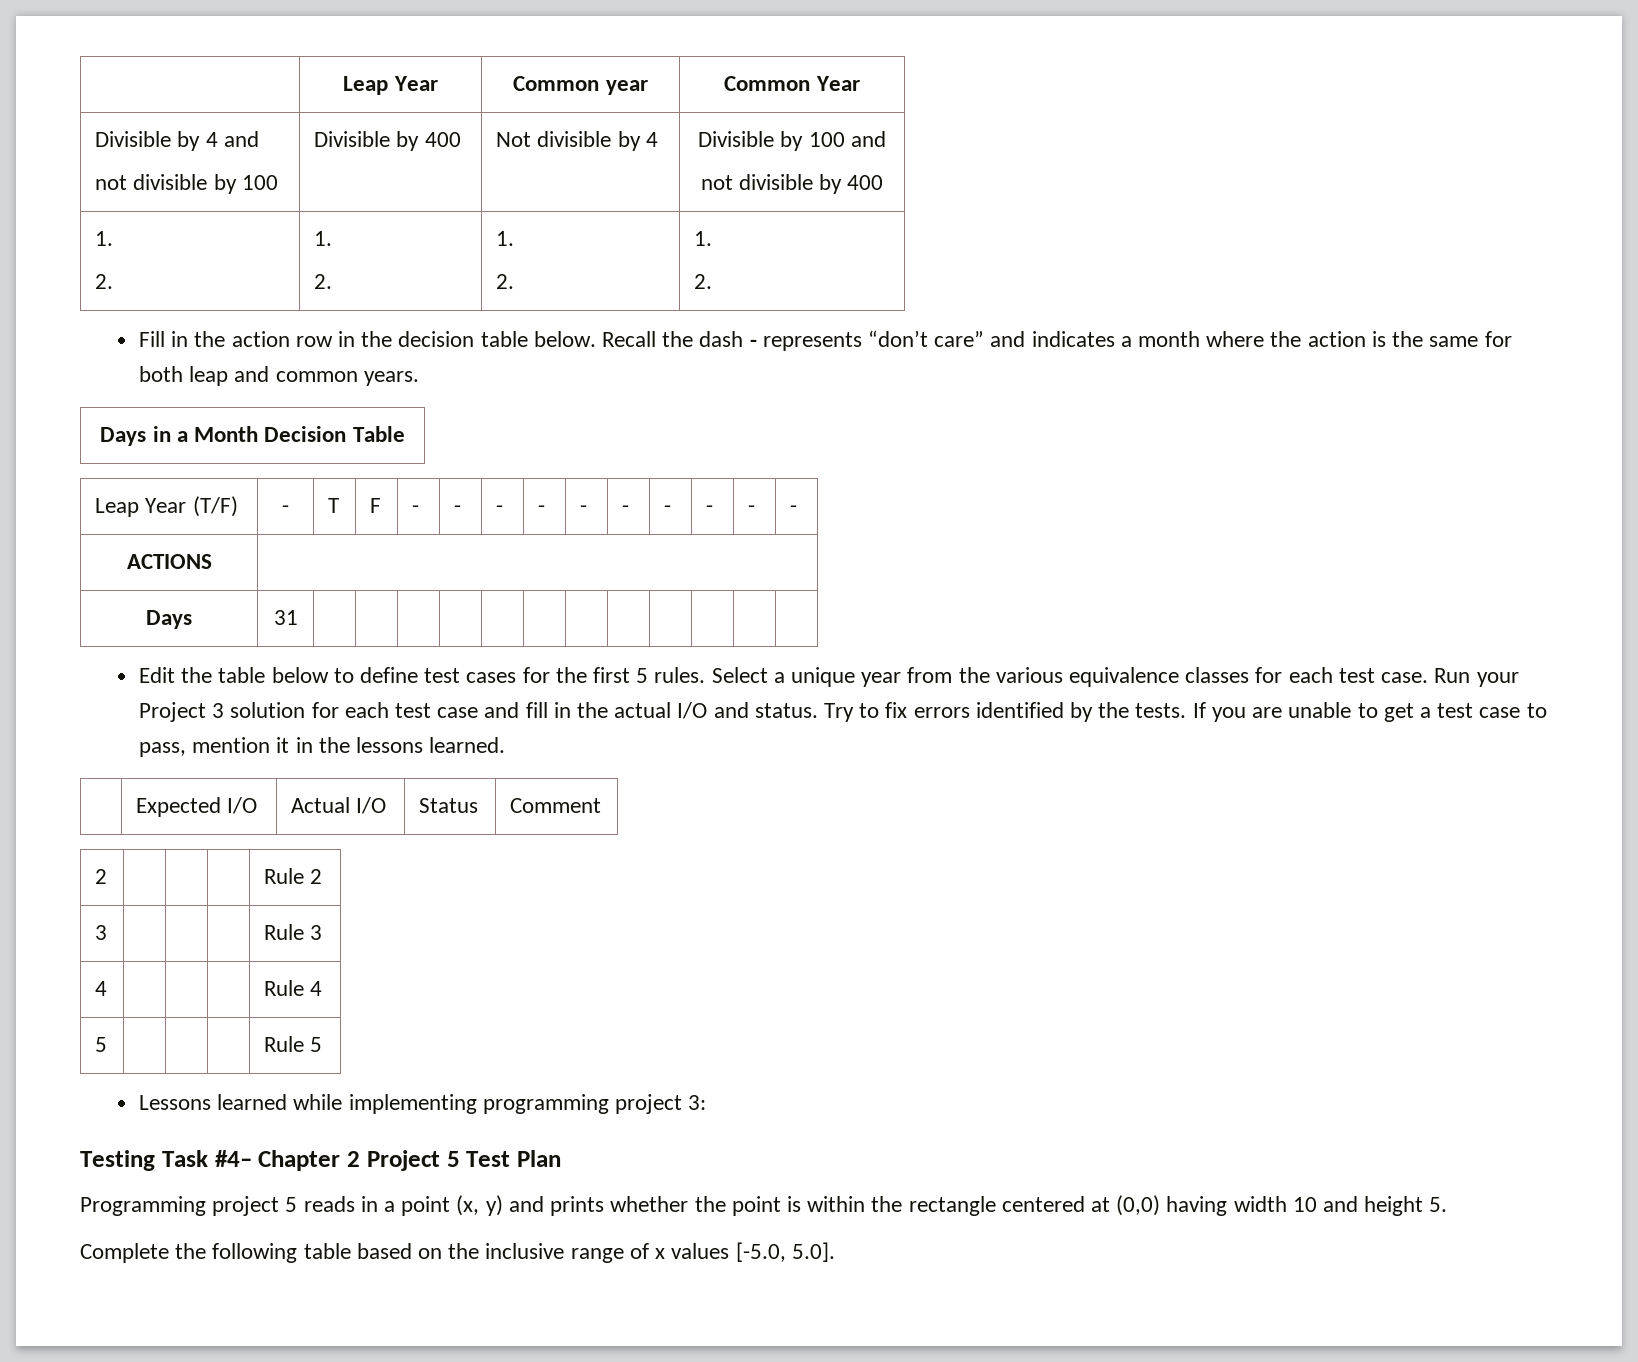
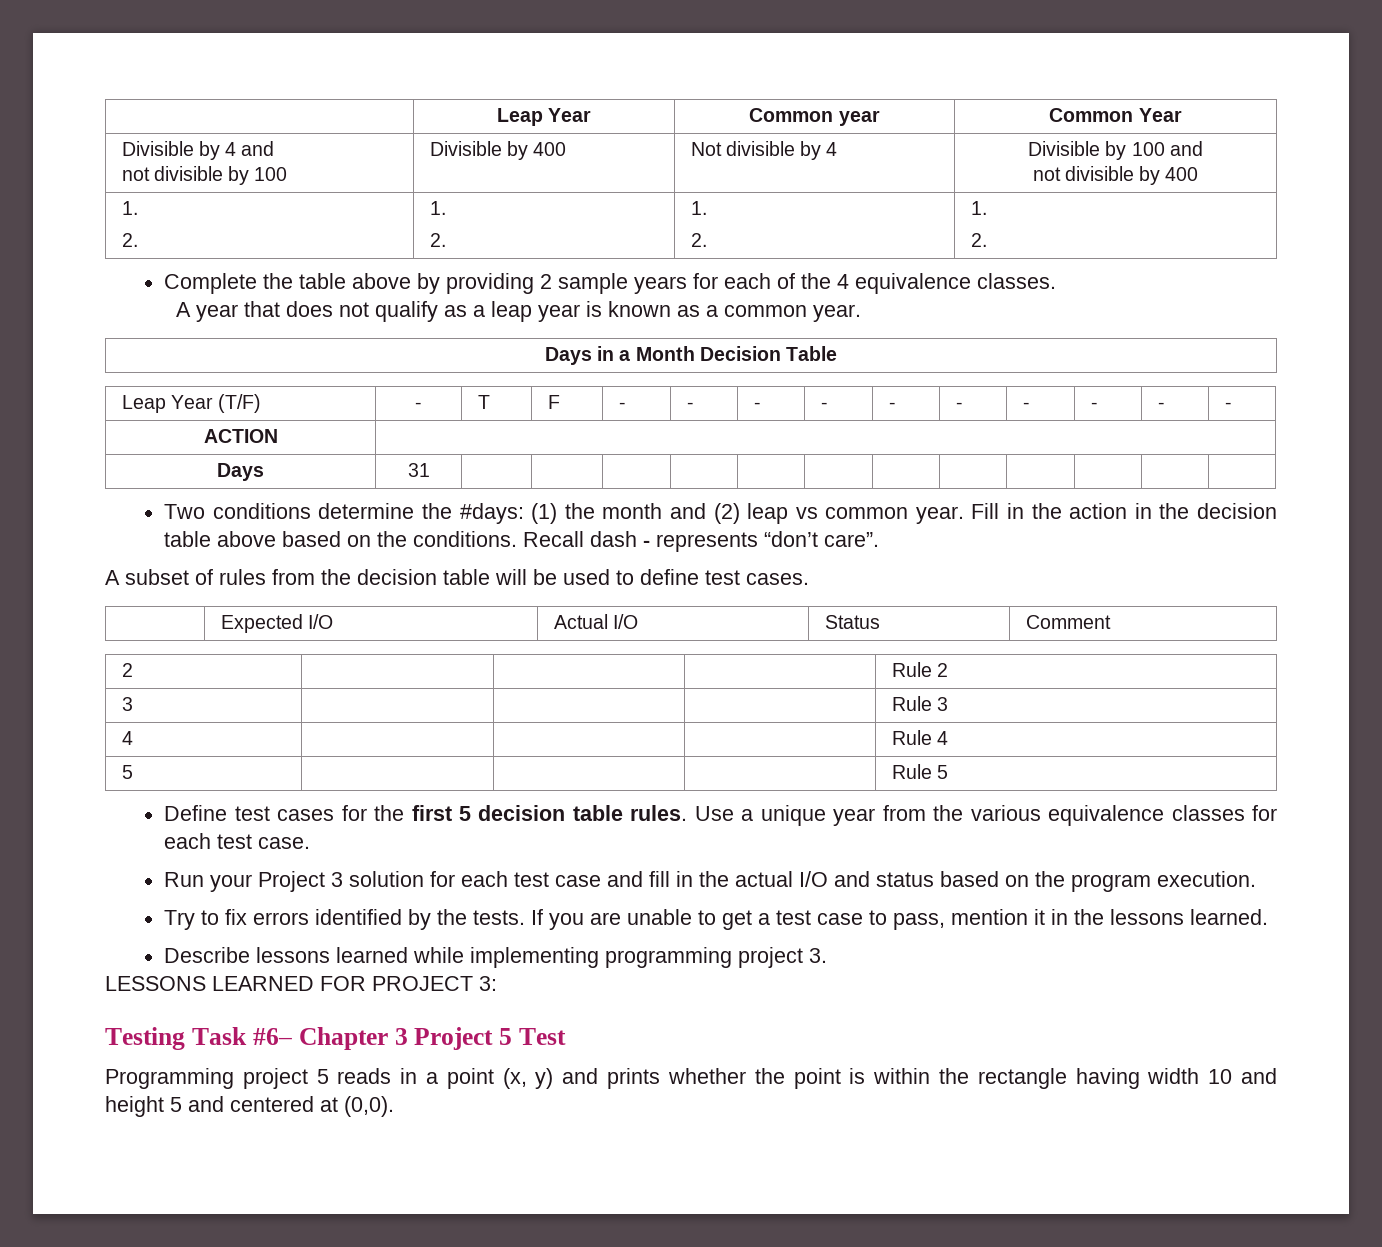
[138,330,1512,351] [138,366,419,386] Fill in the action row in the decision table below. Recall the dash - represents “don’t care” and indicates a month where the action is the same for both leap and common years. -> [164,273,1057,294] [176,301,862,322] Complete the table above by providing 2 sample years for each of the 4 equivalence classes. // A year that does not qualify as a leap year is known as a common year.
[126,554,212,569] ACTIONS -> [203,429,278,443] ACTION
[138,667,1519,687] [138,702,1547,722] [138,737,506,757] Edit the table below to define test cases for the first 5 rules. Select a unique year from the various equivalence classes for each test case. Run your Project 3 solution for each test case and fill in the actual I/O and status. Try to fix errors identified by the tests. If you are unable to get a test case to pass, mention it in the lessons learned. -> [164,503,1278,524] [164,531,880,552] [105,569,809,585] Two conditions determine the #days: (1) the month and (2) leap vs common year. Fill in the action in the decision table above based on the conditions. Recall dash - represents “don’t care”. // A subset of rules from the decision table will be used to define test cases.
[138,1095,211,1110] Lessons -> [164,805,1277,826] [164,833,311,849] [164,871,1257,892] [164,909,1269,930] [164,947,331,963] Define test cases for the first 5 decision table rules. Use a unique year from the various equivalence classes for each test case. // Run your Project 3 solution for each test case and fill in the actual I/O and status based on the program execution. // Try to fix errors identified by the tests. If you are unable to get a test case to pass, mention it in the lessons learned. // Describe lessons
(682, 1104) none -> [809,948,828,963] [105,976,473,991] 3. // LESSONS LEARNED FOR PROJECT
[214,1150,360,1171] #4– Chapter 2 -> [252,1027,408,1050] #6– Chapter 3
[517,1150,561,1167] Plan -> (567, 1036) none
[1001,1195,1161,1216] centered at (0,0) -> (1067, 1078) none
[1429,1197,1448,1212] [80,1242,835,1263] 5. // Complete the following table based on the inclusive range of x values [-5.0, 5.0]. -> [170,1096,394,1117] 5 and centered at (0,0).

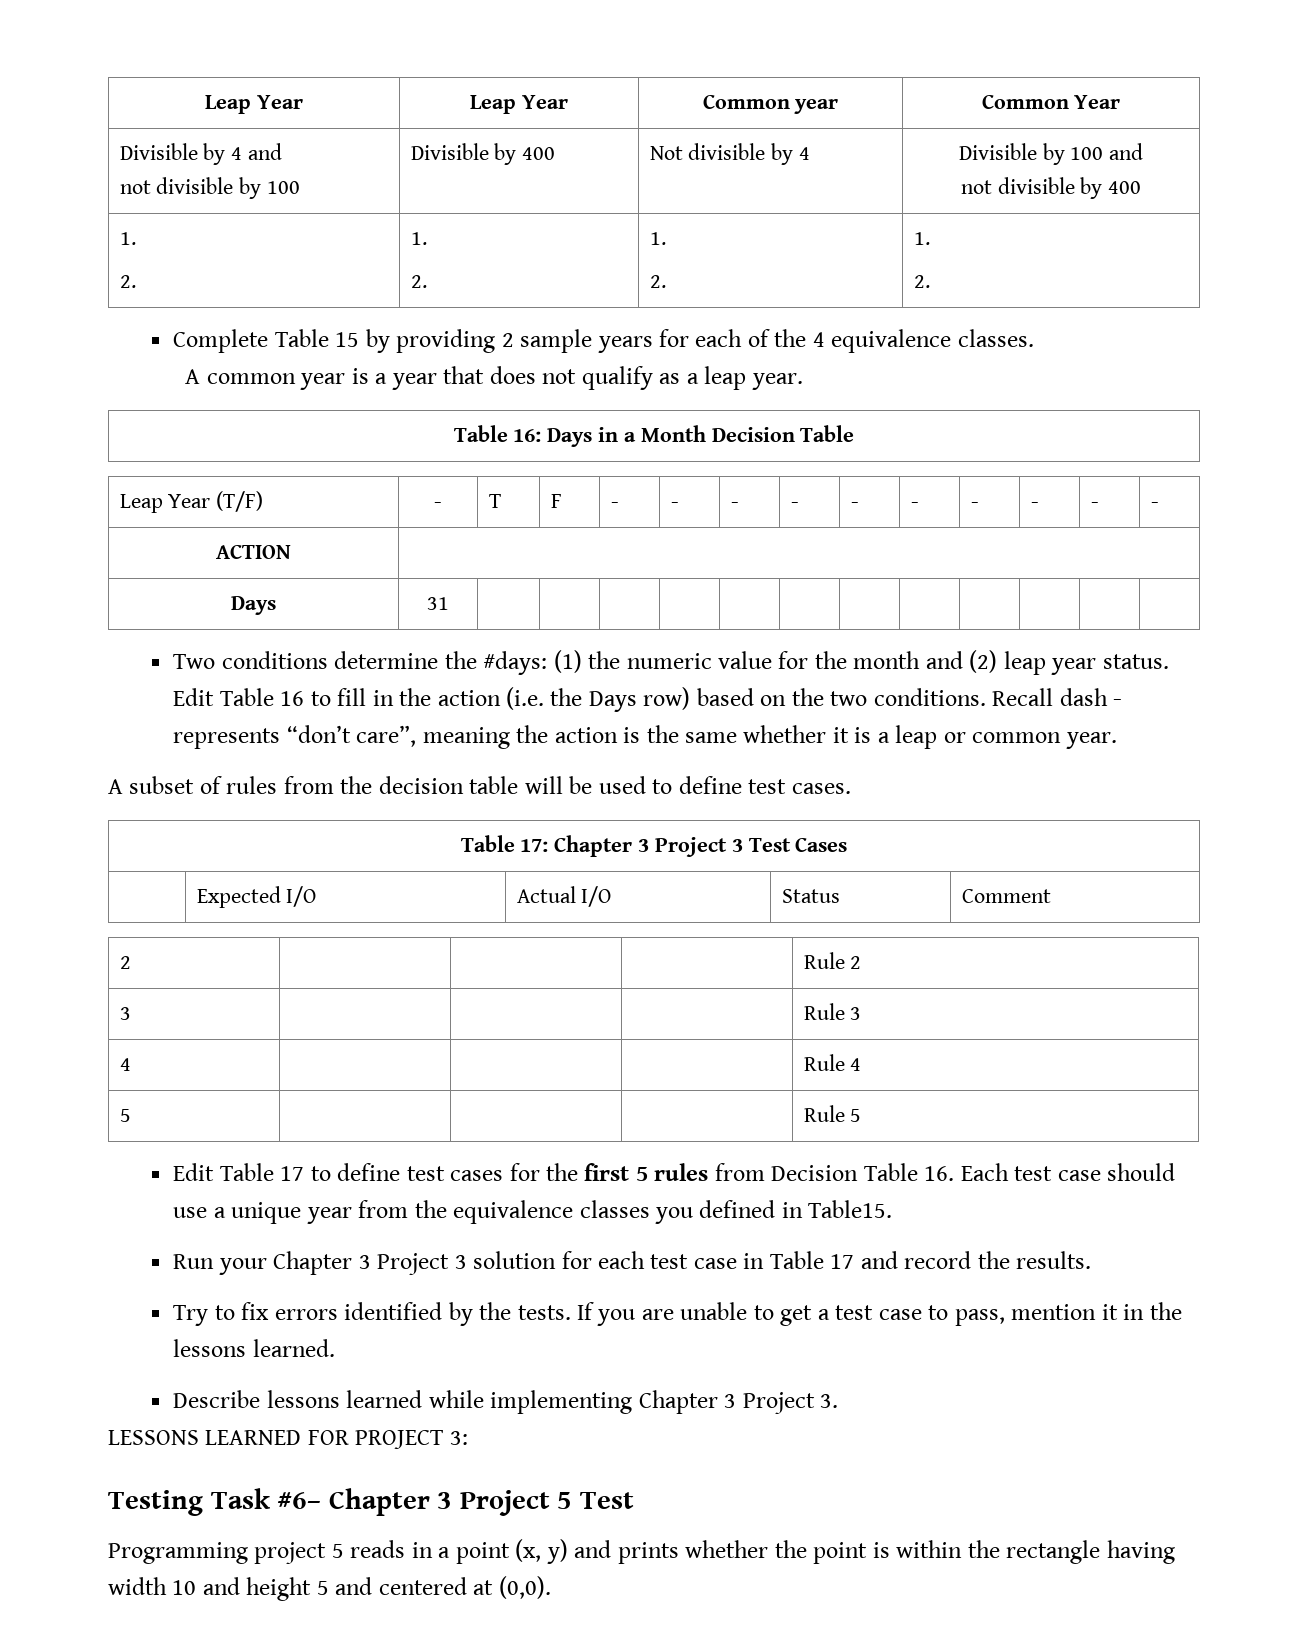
(496, 117) none -> [205,95,303,114] Leap Year
[263,273,412,289] the table above -> [274,329,360,347] Table 15
(192, 309) none -> [206,368,388,390] common year is a
[538,301,862,322] year is known as a common year. // -> [751,373,803,390] [453,425,542,442] year. // Table 16:
[602,503,1278,524] [164,531,408,547] month and (2) leap vs common year. Fill in the action in the decision table above based on the -> [626,650,1169,675] [173,687,868,712] numeric value for the month and (2) leap year status. Edit Table 16 to fill in the action (i.e. the Days row) based on the two
[824,532,880,547] care”. -> [356,725,1117,749] care”, meaning the action is the same whether it is a leap or common year.
(809, 579) none -> [460,835,848,857] // Table 17: Chapter 3 Project 3 Test Cases
[164,805,228,821] Define -> [173,1163,401,1181] Edit Table 17 to define
[478,805,734,821] decision table rules. Use -> [654,1163,1176,1181] [173,1207,208,1218] rules from Decision Table 16. Each test case should use
[970,805,1041,821] various -> (447, 1209) none
[1251,805,1277,821] [164,833,311,849] for each test case. -> [654,1200,893,1224] you defined in Table15.
(253, 883) none -> [273,1251,371,1275] Chapter 3
[607,871,1257,892] and fill in the actual I/O and status based on the program execution. -> [743,1251,1092,1269] in Table 17 and record the results.
[605,947,804,968] programming project -> [638,1390,815,1414] Chapter 3 Project

